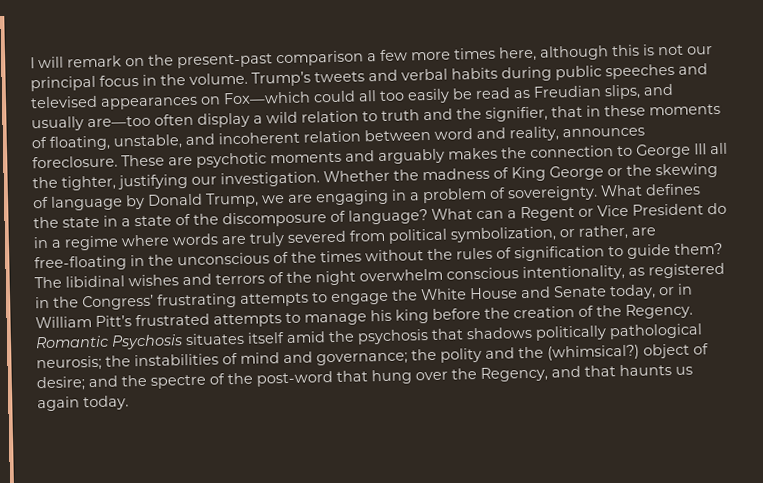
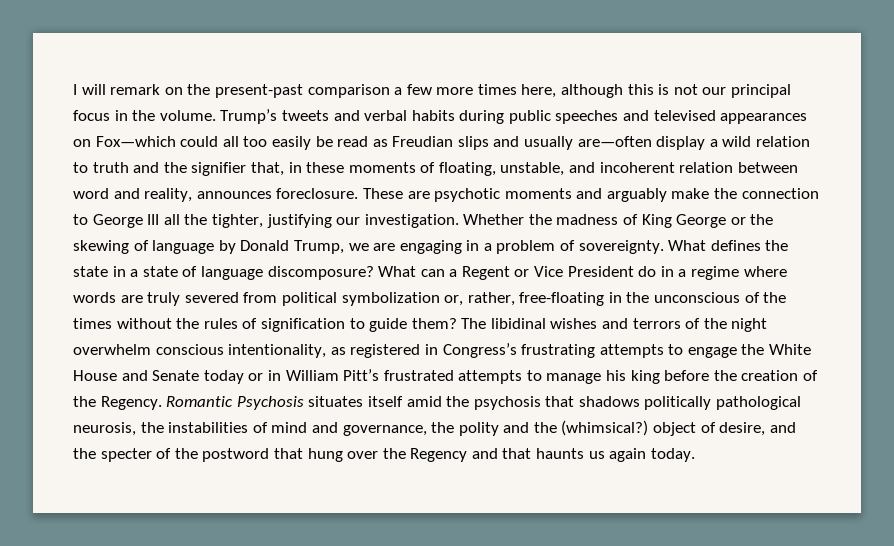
[604,84,641,100] slips, -> [457,136,489,150] slips
[87,113,194,128] are—too often -> [577,136,652,147] are—often
[485,105,583,122] signifier, that -> [191,162,284,176] signifier that,
[448,147,498,160] makes -> [671,188,710,199] make
[193,209,428,228] the discomposure of language? -> [200,266,374,280] language discomposure?
[450,224,656,243] symbolization, or rather, are -> [341,292,515,306] symbolization or, rather,
[53,294,154,311] the Congress’ -> [442,343,517,358] Congress’s
[609,284,656,300] today, -> [203,370,244,384] today
[36,355,102,372] neurosis; -> [73,422,136,436] neurosis,
[316,352,408,366] governance; -> [342,425,427,436] governance,
[36,371,333,392] desire; and the spectre of the post-word -> [719,422,796,436] [73,448,270,462] desire, and the specter of the postword
[480,366,548,382] Regency, -> [410,448,468,462] Regency

